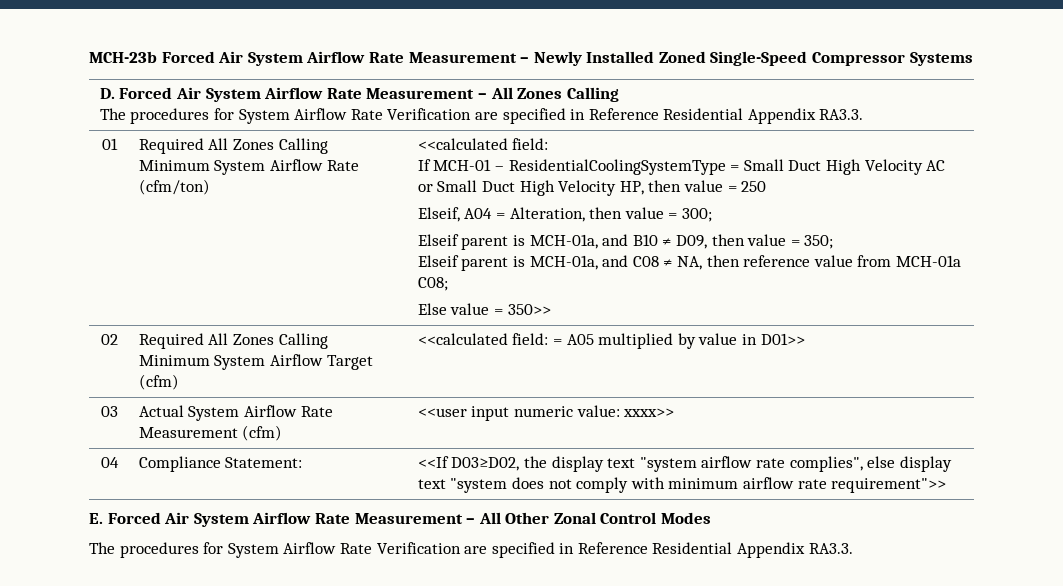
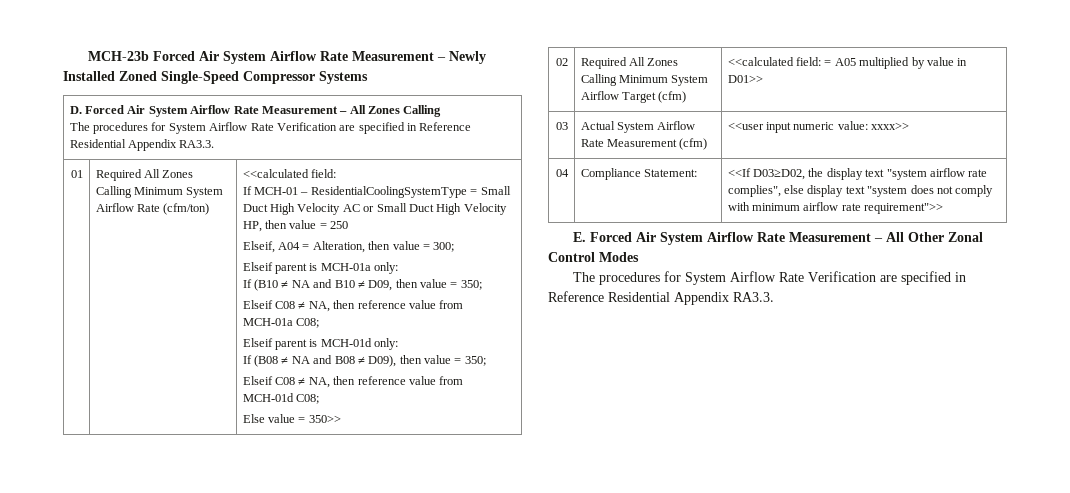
[529,234,598,249] MCH-01a, -> [320,262,399,274] [242,279,310,291] MCH-01a only: // If (B10 ≠ NA
[461,255,629,271] parent is MCH-01a, and -> (273, 304) none
(448, 284) none -> [242,338,399,350] [242,355,486,367] [242,376,464,388] [242,393,320,404] // Elseif parent is MCH-01d only: // If (B08 ≠ NA and B08 ≠ D09), then value = 350; // Elseif C08 ≠ NA, then reference value from MCH-01d C08;

